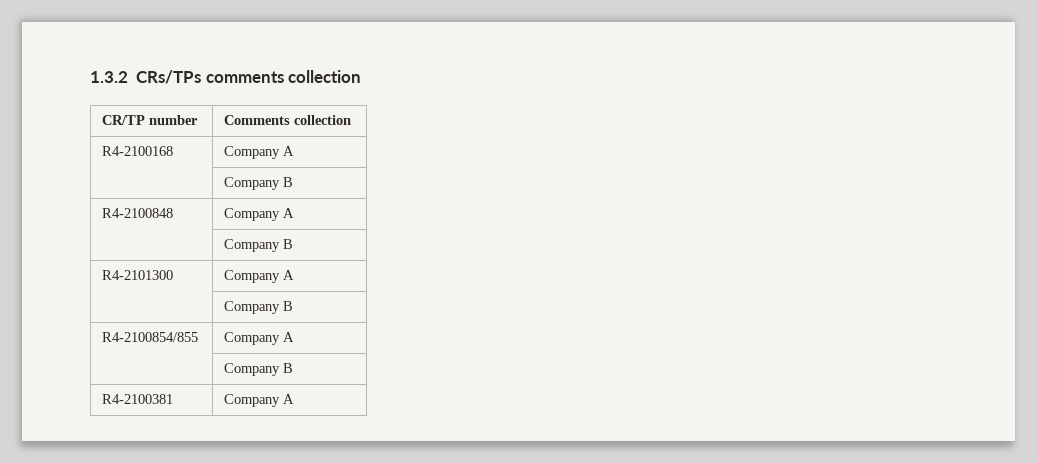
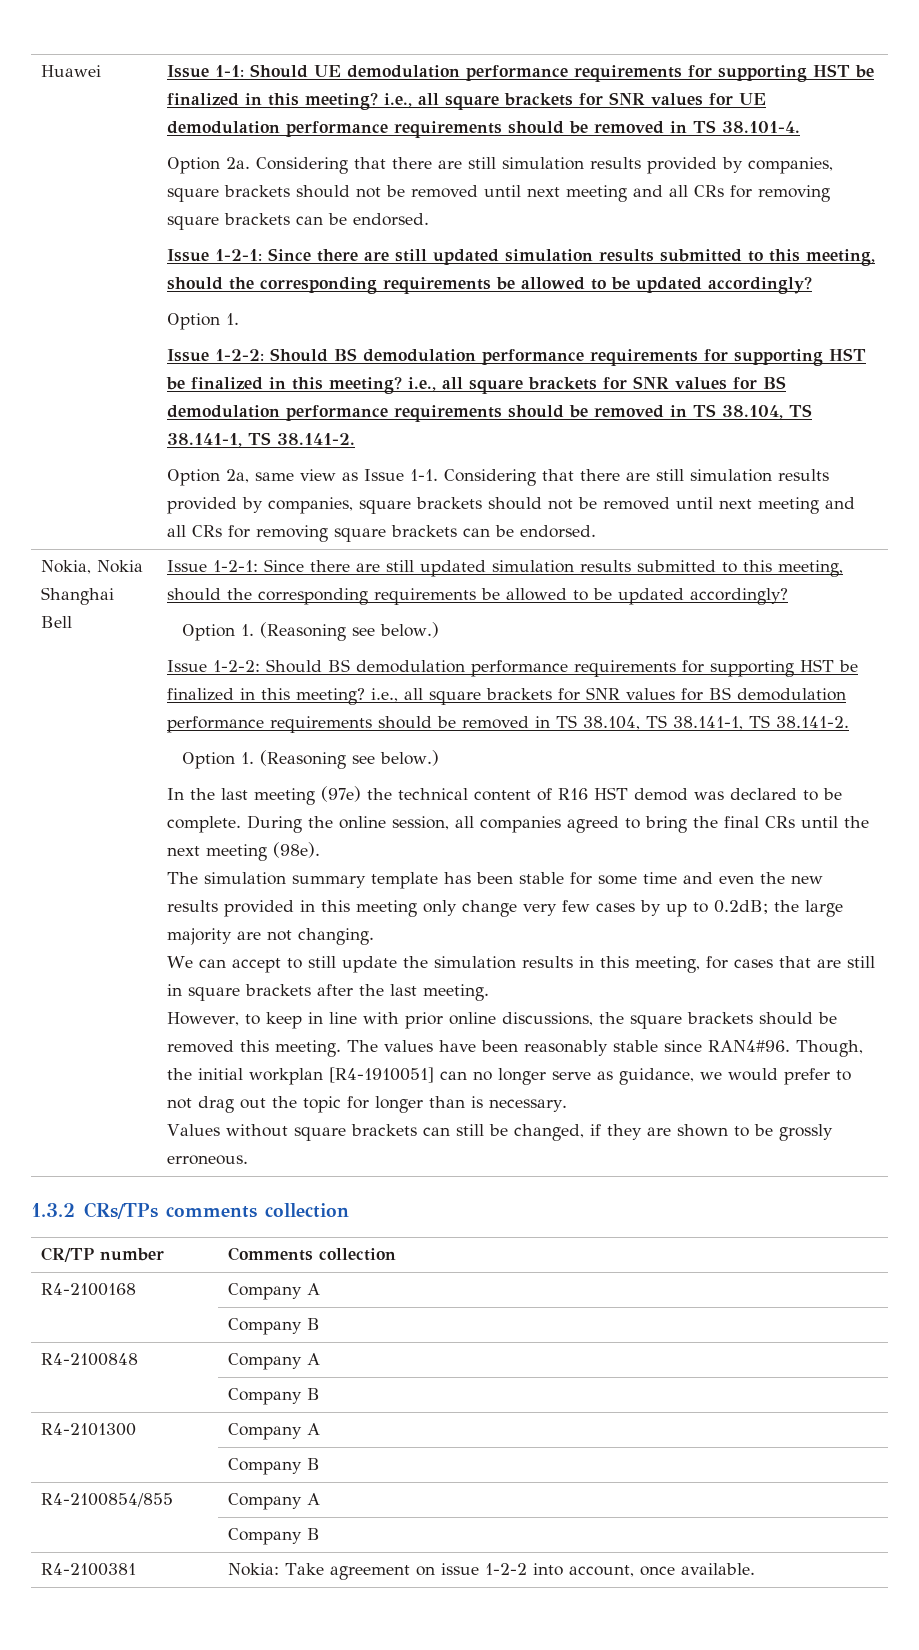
(90, 77) none -> [41,65,102,77] [167,64,875,82] [167,92,767,110] [167,120,801,138] [167,157,834,174] [167,185,831,202] [167,213,430,230] [167,248,876,266] [167,276,813,294] [167,313,240,330] [167,348,867,366] [166,376,787,394] [167,404,813,422] [167,432,356,447] [167,469,830,486] [167,497,856,514] [167,525,597,542] [41,560,144,574] [41,587,115,605] [41,616,73,628] [167,559,844,577] [167,588,789,605] [181,622,439,641] [167,659,859,677] [167,687,847,705] [167,715,850,733] [181,750,439,769] [167,786,843,805] [167,815,870,833] [167,842,321,861] [167,872,824,889] [167,900,844,917] [167,928,375,945] [167,956,876,973] [167,984,490,1001] [167,1012,838,1029] [167,1040,864,1057] [167,1067,852,1085] [167,1096,568,1113] [167,1124,834,1141] [167,1155,249,1165] Huawei | Issue 1-1: Should UE demodulation performance requirements for supporting HST be finalized in this meeting? i.e., all square brackets for SNR values for UE demodulation performance requirements should be removed in TS 38.101-4. // Option 2a. Considering that there are still simulation results provided by companies, square brackets should not be removed until next meeting and all CRs for removing square brackets can be endorsed. // Issue 1-2-1: Since there are still updated simulation results submitted to this meeting, should the corresponding requirements be allowed to be updated accordingly? // Option 1. // Issue 1-2-2: Should BS demodulation performance requirements for supporting HST be finalized in this meeting? i.e., all square brackets for SNR values for BS demodulation performance requirements should be removed in TS 38.104, TS 38.141-1, TS 38.141-2. // Option 2a, same view as Issue 1-1. Considering that there are still simulation results provided by companies, square brackets should not be removed until next meeting and all CRs for removing square brackets can be endorsed. // Nokia, Nokia Shanghai Bell | Issue 1-2-1: Since there are still updated simulation results submitted to this meeting, should the corresponding requirements be allowed to be updated accordingly? // Option 1. (Reasoning see below.) // Issue 1-2-2: Should BS demodulation performance requirements for supporting HST be finalized in this meeting? i.e., all square brackets for SNR values for BS demodulation performance requirements should be removed in TS 38.104, TS 38.141-1, TS 38.141-2. // Option 1. (Reasoning see below.) // In the last meeting (97e) the technical content of R16 HST demod was declared to be complete. During the online session, all companies agreed to bring the final CRs until the next meeting (98e). // The simulation summary template has been stable for some time and even the new results provided in this meeting only change very few cases by up to 0.2dB; the large majority are not changing. // We can accept to still update the simulation results in this meeting, for cases that are still in square brackets after the last meeting. // However, to keep in line with prior online discussions, the square brackets should be removed this meeting. The values have been reasonably stable since RAN4#96. Though, the initial workplan [R4-1910051] can no longer serve as guidance, we would prefer to not drag out the topic for longer than is necessary. // Values without square brackets can still be changed, if they are shown to be grossly erroneous. //
[224,394,295,407] Company A -> [228,1563,756,1580] Nokia: Take agreement on issue 1-2-2 into account, once available.

